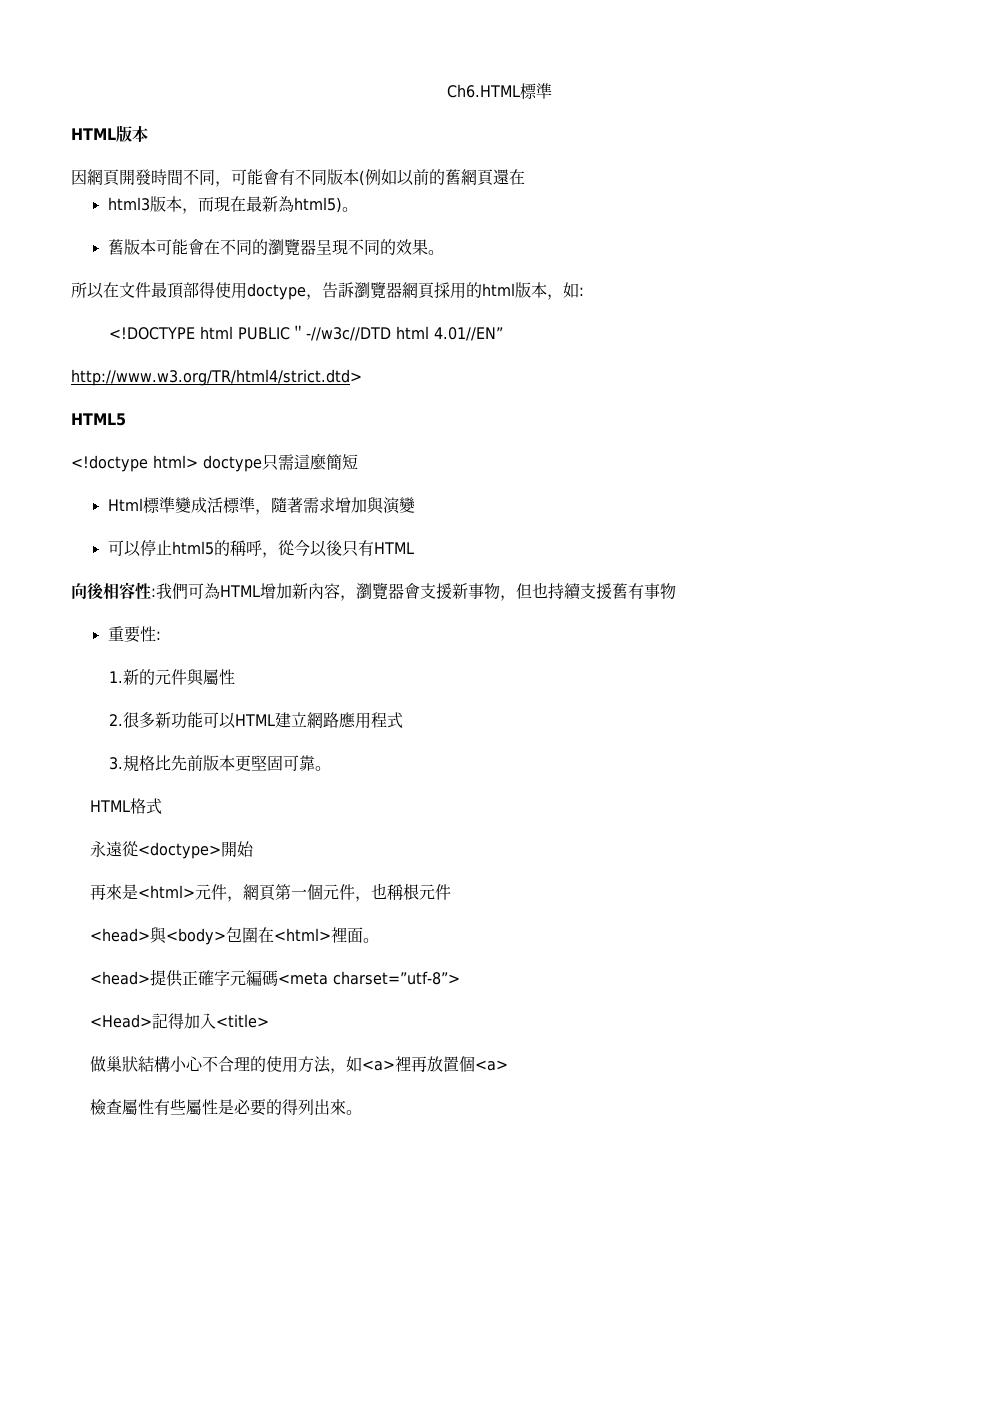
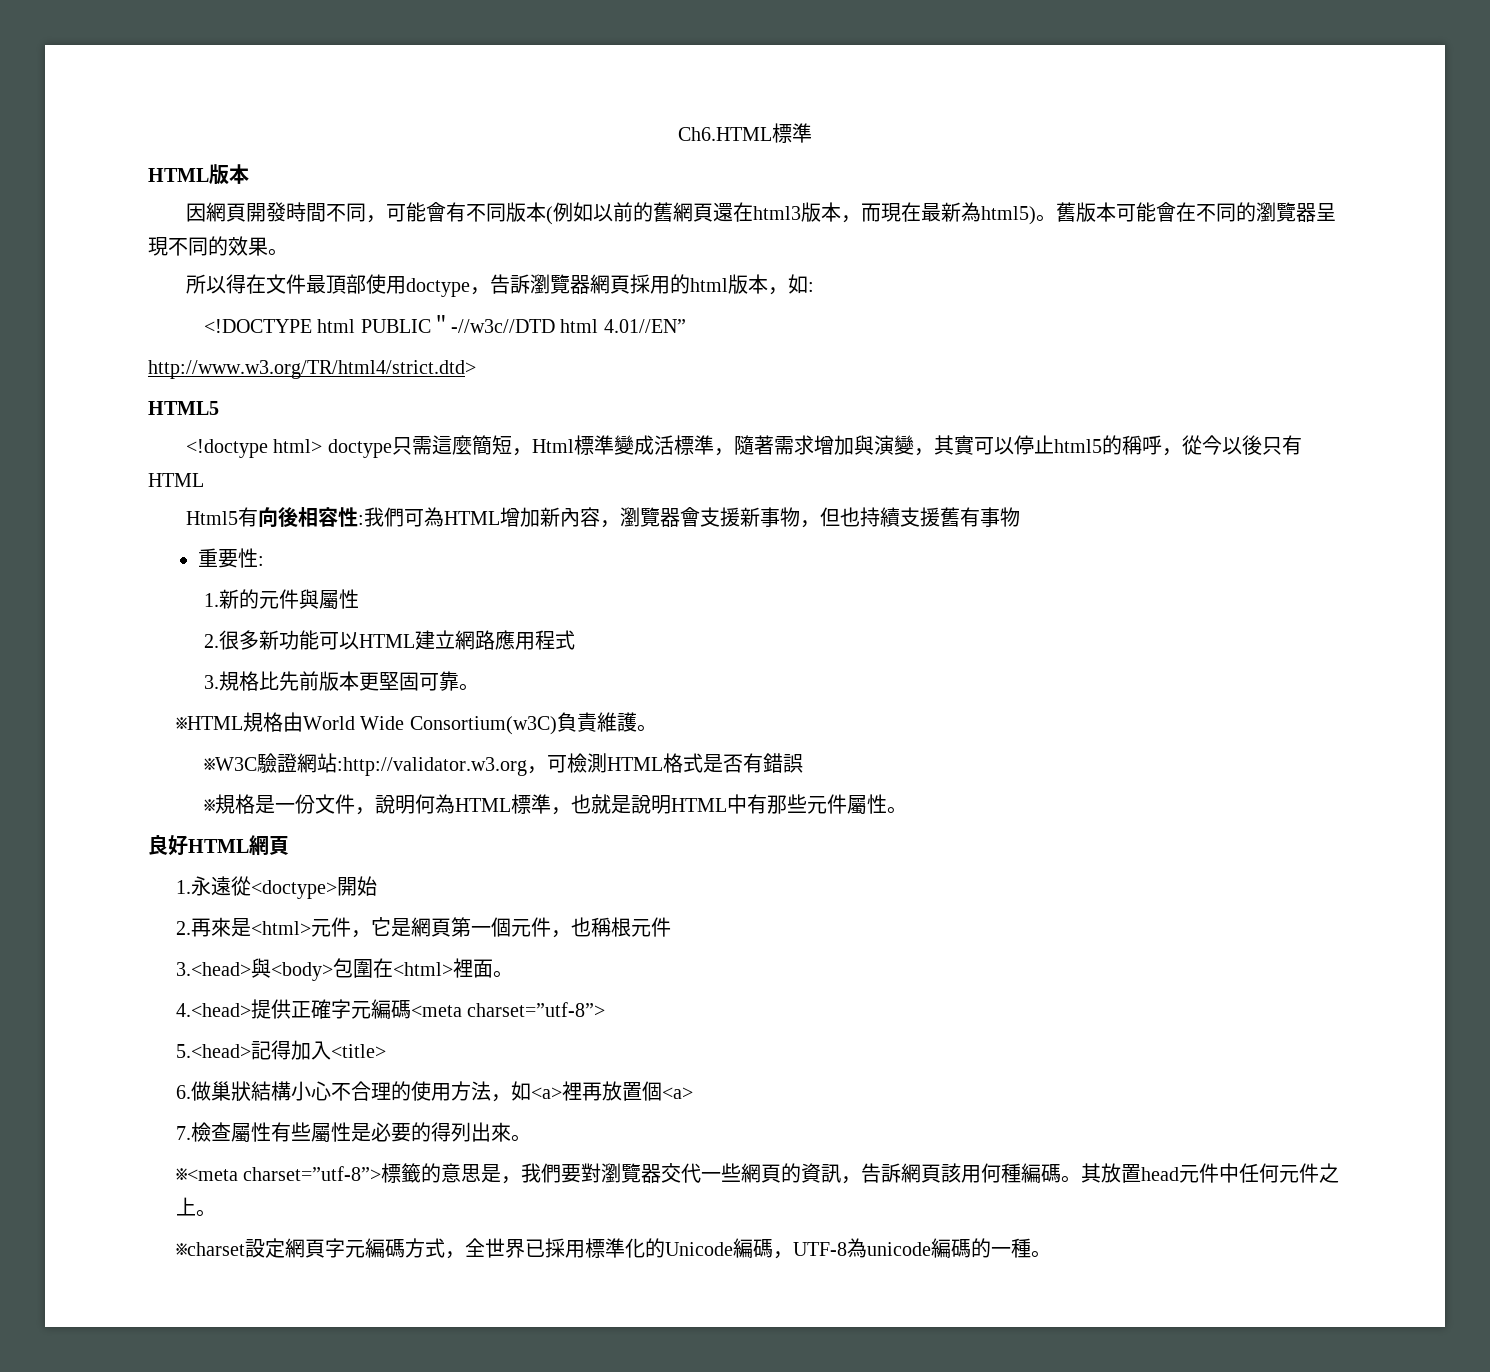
(525, 177) // -> (753, 212) none
(358, 209) // -> (1056, 218) none
(104, 290) none -> [225,274,246,294] 得
[199,282,215,298] 得 -> (366, 284) none
(358, 462) // -> [511,448,532,456] ，
(415, 505) // -> [913,435,974,456] ，其實
(414, 548) none -> [185,507,258,527] Html5有
[90,798,163,814] HTML格式 // -> [175,712,657,735] [203,753,803,776] [203,794,907,815] [148,835,289,856] [175,880,191,894] ※HTML規格由World Wide Consortium(w3C)負責維護。 // ※W3C驗證網站:http://validator.w3.org，可檢測HTML格式是否有錯誤 // ※規格是一份文件，說明何為HTML標準，也就是說明HTML中有那些元件屬性。 // 良好HTML網頁 // 1.
(255, 849) none -> [175,921,191,935] 2.
(244, 899) none -> [370,917,411,937] 它是
[90,928,151,942] <head> -> [175,962,251,976] 3.<head>
[90,971,151,985] <head> -> [175,1003,251,1017] 4.<head>
[90,1014,153,1028] <Head> -> [175,1044,251,1058] 5.<head>
(270, 1021) none -> [175,1085,191,1099] 6.
(509, 1065) none -> [175,1126,191,1140] 7.
(363, 1112) none -> [175,1163,1340,1184] [175,1197,216,1217] [175,1238,1051,1259] // ※<meta charset=”utf-8”>標籤的意思是，我們要對瀏覽器交代一些網頁的資訊，告訴網頁該用何種編碼。其放置head元件中任何元件之上。 // ※charset設定網頁字元編碼方式，全世界已採用標準化的Unicode編碼，UTF-8為unicode編碼的一種。

